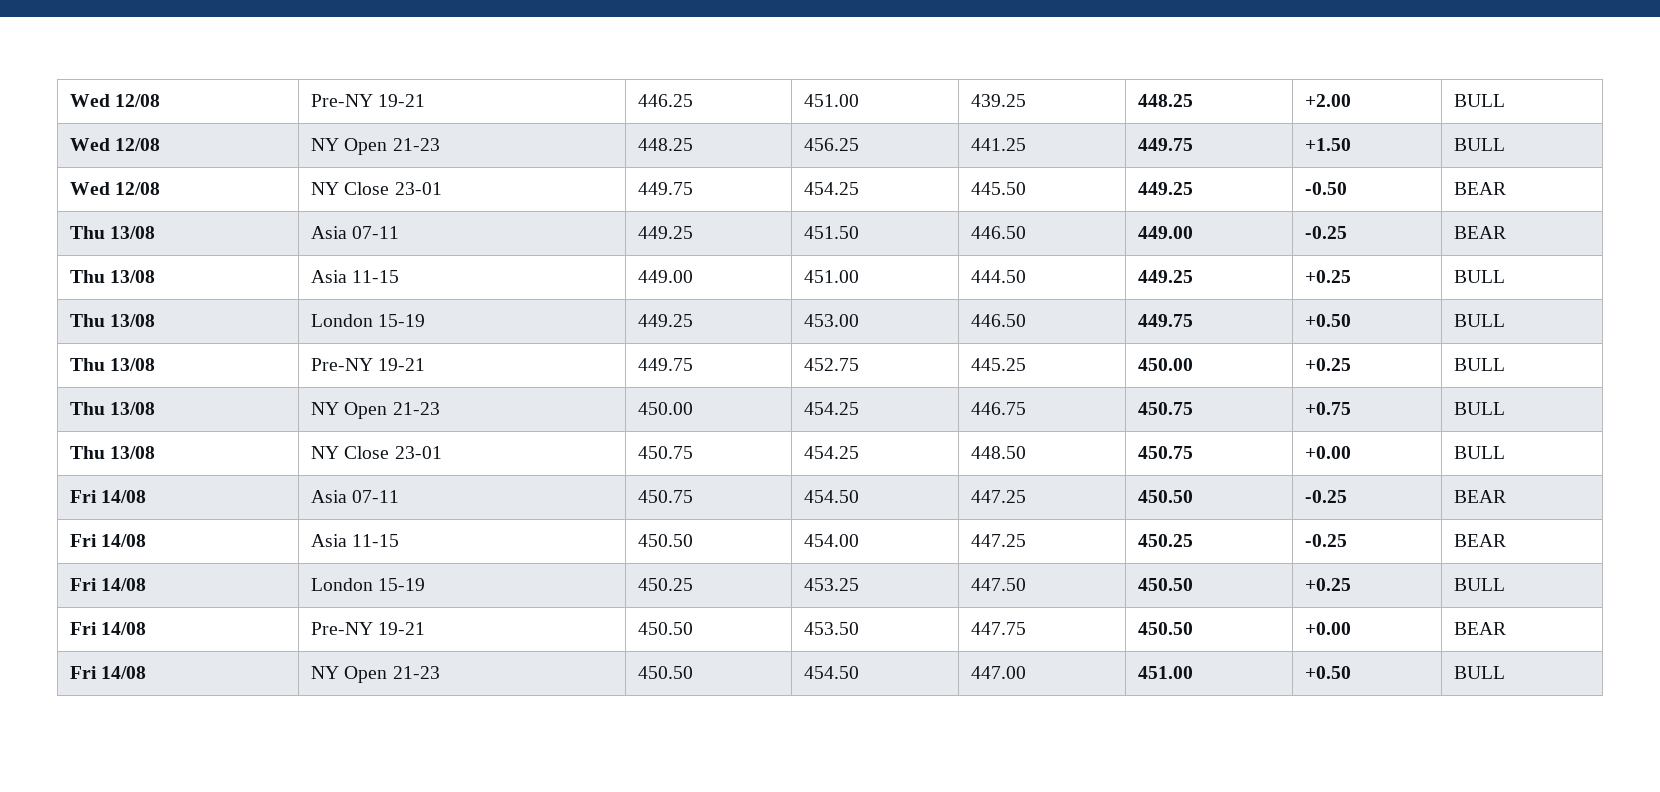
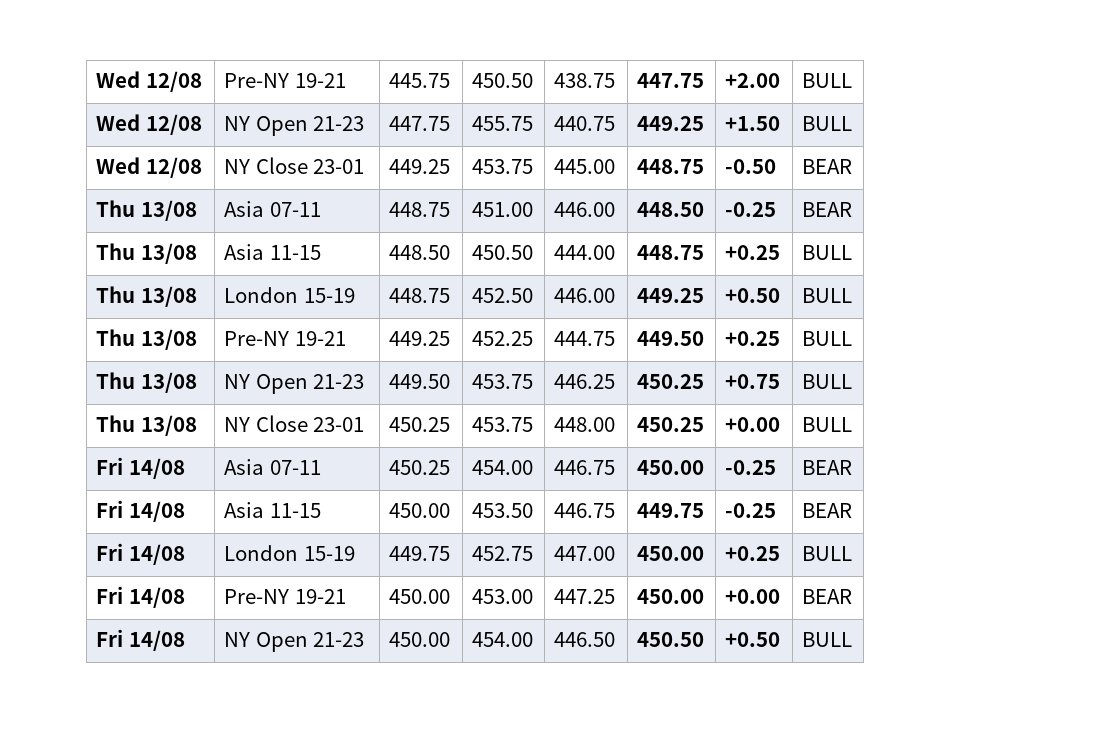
[638,94,694,107] [804,94,860,107] [971,94,1027,107] [1138,94,1194,107] 446.25 | 451.00 | 439.25 | 448.25 -> [389,73,451,88] [472,73,534,88] [554,73,616,88] [637,73,705,88] 445.75 | 450.50 | 438.75 | 447.75
[638,138,694,151] [804,138,860,151] [971,138,1027,151] [1138,138,1194,151] 448.25 | 456.25 | 441.25 | 449.75 -> [389,116,451,131] [472,116,534,131] [554,116,616,131] [637,116,705,131] 447.75 | 455.75 | 440.75 | 449.25
[638,182,694,195] [804,182,860,195] [971,182,1027,195] [1138,182,1194,195] 449.75 | 454.25 | 445.50 | 449.25 -> [389,159,451,174] [472,159,534,174] [554,159,616,174] [637,159,705,174] 449.25 | 453.75 | 445.00 | 448.75
[638,226,694,239] [804,226,860,239] [971,226,1027,239] [1138,226,1194,239] 449.25 | 451.50 | 446.50 | 449.00 -> [389,202,451,217] [472,202,534,217] [554,202,616,217] [637,202,705,217] 448.75 | 451.00 | 446.00 | 448.50
[638,270,694,283] [804,270,860,283] [971,270,1027,283] [1138,270,1194,283] 449.00 | 451.00 | 444.50 | 449.25 -> [389,245,451,260] [472,245,534,260] [554,245,616,260] [637,245,705,260] 448.50 | 450.50 | 444.00 | 448.75
[638,314,694,327] [804,314,860,327] [971,314,1027,327] [1138,314,1194,327] 449.25 | 453.00 | 446.50 | 449.75 -> [389,288,451,303] [472,288,534,303] [554,288,616,303] [637,288,705,303] 448.75 | 452.50 | 446.00 | 449.25
[638,358,694,371] [804,358,860,371] [971,358,1027,371] [1138,358,1194,371] 449.75 | 452.75 | 445.25 | 450.00 -> [389,331,451,346] [472,331,534,346] [554,331,616,346] [637,331,705,346] 449.25 | 452.25 | 444.75 | 449.50
[638,402,694,415] [804,402,860,415] [971,402,1027,415] [1138,402,1194,415] 450.00 | 454.25 | 446.75 | 450.75 -> [389,374,451,389] [472,374,534,389] [554,374,616,389] [637,374,705,389] 449.50 | 453.75 | 446.25 | 450.25
[638,446,694,459] [804,446,860,459] [971,446,1027,459] [1138,446,1194,459] 450.75 | 454.25 | 448.50 | 450.75 -> [389,417,451,432] [472,417,534,432] [554,417,616,432] [637,417,705,432] 450.25 | 453.75 | 448.00 | 450.25
[638,490,694,503] [804,490,860,503] [971,490,1027,503] [1138,490,1194,503] 450.75 | 454.50 | 447.25 | 450.50 -> [389,460,451,475] [472,460,534,475] [554,460,616,475] [637,460,705,475] 450.25 | 454.00 | 446.75 | 450.00
[638,534,694,547] [804,534,860,547] [971,534,1027,547] [1138,534,1194,547] 450.50 | 454.00 | 447.25 | 450.25 -> [389,503,451,518] [472,503,534,518] [554,503,616,518] [637,503,705,518] 450.00 | 453.50 | 446.75 | 449.75
[638,578,694,591] [804,578,860,591] [971,578,1027,591] [1138,578,1194,591] 450.25 | 453.25 | 447.50 | 450.50 -> [389,546,451,561] [472,546,534,561] [554,546,616,561] [637,546,705,561] 449.75 | 452.75 | 447.00 | 450.00
[638,622,694,635] [804,622,860,635] [971,622,1027,635] [1138,622,1194,635] 450.50 | 453.50 | 447.75 | 450.50 -> [389,589,451,604] [472,589,534,604] [554,589,616,604] [637,589,705,604] 450.00 | 453.00 | 447.25 | 450.00
[638,666,694,679] [804,666,860,679] [971,666,1027,679] [1138,666,1194,679] 450.50 | 454.50 | 447.00 | 451.00 -> [389,632,451,647] [472,632,534,647] [554,632,616,647] [637,632,705,647] 450.00 | 454.00 | 446.50 | 450.50

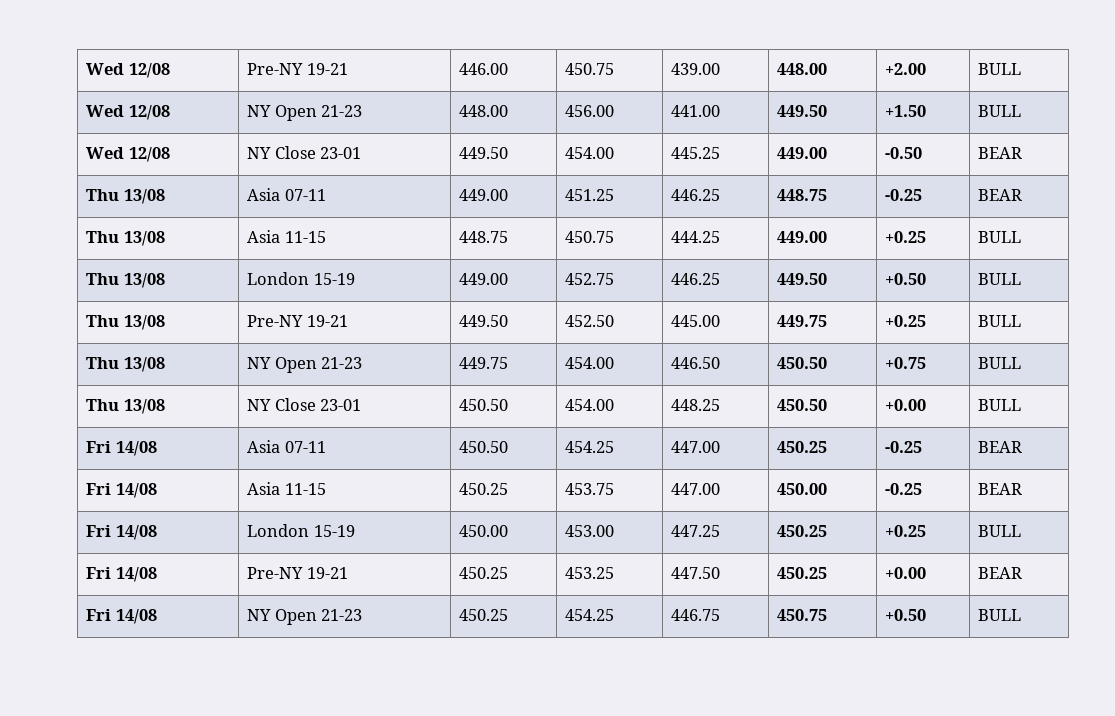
[389,73,451,88] [472,73,534,88] [554,73,616,88] [637,73,705,88] 445.75 | 450.50 | 438.75 | 447.75 -> [459,63,509,75] [565,63,615,75] [671,63,721,75] [777,63,828,75] 446.00 | 450.75 | 439.00 | 448.00
[389,116,451,131] [472,116,534,131] [554,116,616,131] [637,116,705,131] 447.75 | 455.75 | 440.75 | 449.25 -> [459,105,509,117] [565,105,615,117] [671,105,721,117] [777,105,828,117] 448.00 | 456.00 | 441.00 | 449.50
[389,159,451,174] [472,159,534,174] [554,159,616,174] [637,159,705,174] 449.25 | 453.75 | 445.00 | 448.75 -> [459,147,509,159] [565,147,615,159] [671,147,721,159] [777,147,828,159] 449.50 | 454.00 | 445.25 | 449.00
[389,202,451,217] [472,202,534,217] [554,202,616,217] [637,202,705,217] 448.75 | 451.00 | 446.00 | 448.50 -> [459,189,509,201] [565,189,615,201] [671,189,721,201] [777,189,828,201] 449.00 | 451.25 | 446.25 | 448.75
[389,245,451,260] [472,245,534,260] [554,245,616,260] [637,245,705,260] 448.50 | 450.50 | 444.00 | 448.75 -> [459,231,509,243] [565,231,615,243] [671,231,721,243] [777,231,828,243] 448.75 | 450.75 | 444.25 | 449.00
[389,288,451,303] [472,288,534,303] [554,288,616,303] [637,288,705,303] 448.75 | 452.50 | 446.00 | 449.25 -> [459,273,509,285] [565,273,615,285] [671,273,721,285] [777,273,828,285] 449.00 | 452.75 | 446.25 | 449.50
[389,331,451,346] [472,331,534,346] [554,331,616,346] [637,331,705,346] 449.25 | 452.25 | 444.75 | 449.50 -> [459,315,509,327] [565,315,615,327] [671,315,721,327] [777,315,828,327] 449.50 | 452.50 | 445.00 | 449.75
[389,374,451,389] [472,374,534,389] [554,374,616,389] [637,374,705,389] 449.50 | 453.75 | 446.25 | 450.25 -> [459,357,509,369] [565,357,615,369] [671,357,721,369] [777,357,828,369] 449.75 | 454.00 | 446.50 | 450.50
[389,417,451,432] [472,417,534,432] [554,417,616,432] [637,417,705,432] 450.25 | 453.75 | 448.00 | 450.25 -> [459,399,509,411] [565,399,615,411] [671,399,721,411] [777,399,828,411] 450.50 | 454.00 | 448.25 | 450.50
[389,460,451,475] [472,460,534,475] [554,460,616,475] [637,460,705,475] 450.25 | 454.00 | 446.75 | 450.00 -> [459,441,509,453] [565,441,615,453] [671,441,721,453] [777,441,828,453] 450.50 | 454.25 | 447.00 | 450.25
[389,503,451,518] [472,503,534,518] [554,503,616,518] [637,503,705,518] 450.00 | 453.50 | 446.75 | 449.75 -> [459,483,509,495] [565,483,615,495] [671,483,721,495] [777,483,828,495] 450.25 | 453.75 | 447.00 | 450.00
[389,546,451,561] [472,546,534,561] [554,546,616,561] [637,546,705,561] 449.75 | 452.75 | 447.00 | 450.00 -> [459,525,509,537] [565,525,615,537] [671,525,721,537] [777,525,828,537] 450.00 | 453.00 | 447.25 | 450.25
[389,589,451,604] [472,589,534,604] [554,589,616,604] [637,589,705,604] 450.00 | 453.00 | 447.25 | 450.00 -> [459,567,509,579] [565,567,615,579] [671,567,721,579] [777,567,828,579] 450.25 | 453.25 | 447.50 | 450.25
[389,632,451,647] [472,632,534,647] [554,632,616,647] [637,632,705,647] 450.00 | 454.00 | 446.50 | 450.50 -> [459,609,509,621] [565,609,615,621] [671,609,721,621] [777,609,828,621] 450.25 | 454.25 | 446.75 | 450.75

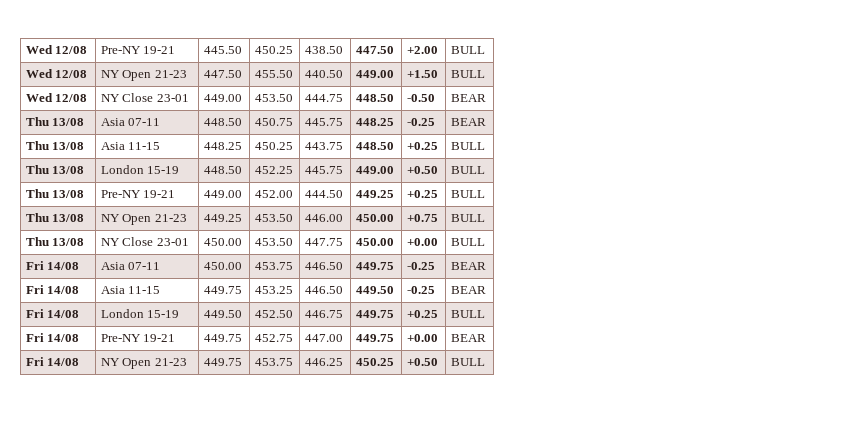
[459,63,509,75] [565,63,615,75] [671,63,721,75] [777,63,828,75] 446.00 | 450.75 | 439.00 | 448.00 -> [203,46,242,54] [254,46,293,54] [304,46,343,54] [355,46,394,54] 445.50 | 450.25 | 438.50 | 447.50
[459,105,509,117] [565,105,615,117] [671,105,721,117] [777,105,828,117] 448.00 | 456.00 | 441.00 | 449.50 -> [203,70,242,78] [254,70,293,78] [304,70,343,78] [355,70,394,78] 447.50 | 455.50 | 440.50 | 449.00
[459,147,509,159] [565,147,615,159] [671,147,721,159] [777,147,828,159] 449.50 | 454.00 | 445.25 | 449.00 -> [203,94,242,102] [254,94,293,102] [304,94,343,102] [355,94,394,102] 449.00 | 453.50 | 444.75 | 448.50
[459,189,509,201] [565,189,615,201] [671,189,721,201] [777,189,828,201] 449.00 | 451.25 | 446.25 | 448.75 -> [203,118,242,126] [254,118,293,126] [304,118,343,126] [355,118,394,126] 448.50 | 450.75 | 445.75 | 448.25
[459,231,509,243] [565,231,615,243] [671,231,721,243] [777,231,828,243] 448.75 | 450.75 | 444.25 | 449.00 -> [203,142,242,150] [254,142,293,150] [304,142,343,150] [355,142,394,150] 448.25 | 450.25 | 443.75 | 448.50
[459,273,509,285] [565,273,615,285] [671,273,721,285] [777,273,828,285] 449.00 | 452.75 | 446.25 | 449.50 -> [203,166,242,174] [254,166,293,174] [304,166,343,174] [355,166,394,174] 448.50 | 452.25 | 445.75 | 449.00
[459,315,509,327] [565,315,615,327] [671,315,721,327] [777,315,828,327] 449.50 | 452.50 | 445.00 | 449.75 -> [203,190,242,198] [254,190,293,198] [304,190,343,198] [355,190,394,198] 449.00 | 452.00 | 444.50 | 449.25
[459,357,509,369] [565,357,615,369] [671,357,721,369] [777,357,828,369] 449.75 | 454.00 | 446.50 | 450.50 -> [203,214,242,222] [254,214,293,222] [304,214,343,222] [355,214,394,222] 449.25 | 453.50 | 446.00 | 450.00
[459,399,509,411] [565,399,615,411] [671,399,721,411] [777,399,828,411] 450.50 | 454.00 | 448.25 | 450.50 -> [203,238,242,246] [254,238,293,246] [304,238,343,246] [355,238,394,246] 450.00 | 453.50 | 447.75 | 450.00
[459,441,509,453] [565,441,615,453] [671,441,721,453] [777,441,828,453] 450.50 | 454.25 | 447.00 | 450.25 -> [203,262,242,270] [254,262,293,270] [304,262,343,270] [355,262,394,270] 450.00 | 453.75 | 446.50 | 449.75
[459,483,509,495] [565,483,615,495] [671,483,721,495] [777,483,828,495] 450.25 | 453.75 | 447.00 | 450.00 -> [203,286,242,294] [254,286,293,294] [304,286,343,294] [355,286,394,294] 449.75 | 453.25 | 446.50 | 449.50
[459,525,509,537] [565,525,615,537] [671,525,721,537] [777,525,828,537] 450.00 | 453.00 | 447.25 | 450.25 -> [203,310,242,318] [254,310,293,318] [304,310,343,318] [355,310,394,318] 449.50 | 452.50 | 446.75 | 449.75
[459,567,509,579] [565,567,615,579] [671,567,721,579] [777,567,828,579] 450.25 | 453.25 | 447.50 | 450.25 -> [203,334,242,342] [254,334,293,342] [304,334,343,342] [355,334,394,342] 449.75 | 452.75 | 447.00 | 449.75
[459,609,509,621] [565,609,615,621] [671,609,721,621] [777,609,828,621] 450.25 | 454.25 | 446.75 | 450.75 -> [203,358,242,366] [254,358,293,366] [304,358,343,366] [355,358,394,366] 449.75 | 453.75 | 446.25 | 450.25

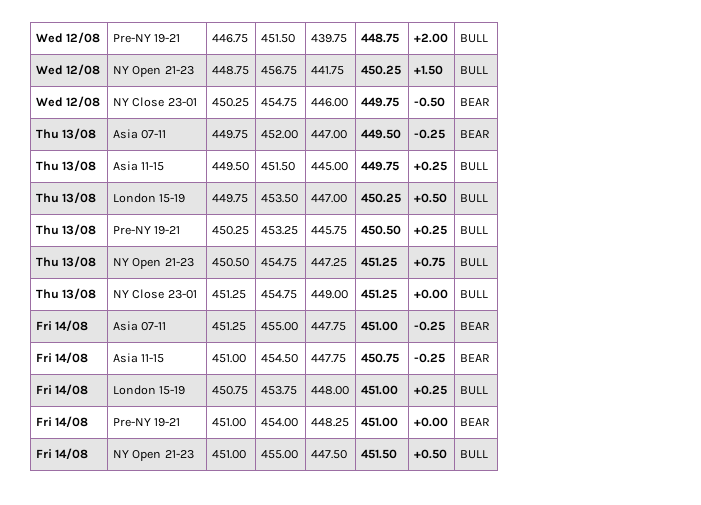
[203,46,242,54] [254,46,293,54] [304,46,343,54] [355,46,394,54] 445.50 | 450.25 | 438.50 | 447.50 -> [211,34,248,43] [260,34,295,43] [310,34,347,43] [360,33,399,43] 446.75 | 451.50 | 439.75 | 448.75
[203,70,242,78] [254,70,293,78] [304,70,343,78] [355,70,394,78] 447.50 | 455.50 | 440.50 | 449.00 -> [211,66,249,75] [260,66,297,75] [310,66,344,75] [360,65,401,75] 448.75 | 456.75 | 441.75 | 450.25
[203,94,242,102] [254,94,293,102] [304,94,343,102] [355,94,394,102] 449.00 | 453.50 | 444.75 | 448.50 -> [211,98,249,107] [260,98,297,107] [310,98,348,107] [360,97,399,107] 450.25 | 454.75 | 446.00 | 449.75
[203,118,242,126] [254,118,293,126] [304,118,343,126] [355,118,394,126] 448.50 | 450.75 | 445.75 | 448.25 -> [211,130,248,139] [260,130,298,139] [310,130,347,139] [360,129,401,139] 449.75 | 452.00 | 447.00 | 449.50
[203,142,242,150] [254,142,293,150] [304,142,343,150] [355,142,394,150] 448.25 | 450.25 | 443.75 | 448.50 -> [211,162,249,171] [260,162,295,171] [310,162,348,171] [360,161,399,171] 449.50 | 451.50 | 445.00 | 449.75
[203,166,242,174] [254,166,293,174] [304,166,343,174] [355,166,394,174] 448.50 | 452.25 | 445.75 | 449.00 -> [211,194,248,203] [260,194,298,203] [310,194,347,203] [360,193,401,203] 449.75 | 453.50 | 447.00 | 450.25
[203,190,242,198] [254,190,293,198] [304,190,343,198] [355,190,394,198] 449.00 | 452.00 | 444.50 | 449.25 -> [211,226,249,235] [260,226,298,235] [310,226,347,235] [360,225,401,235] 450.25 | 453.25 | 445.75 | 450.50
[203,214,242,222] [254,214,293,222] [304,214,343,222] [355,214,394,222] 449.25 | 453.50 | 446.00 | 450.00 -> [211,258,249,267] [260,258,297,267] [310,258,347,267] [360,257,397,267] 450.50 | 454.75 | 447.25 | 451.25
[203,238,242,246] [254,238,293,246] [304,238,343,246] [355,238,394,246] 450.00 | 453.50 | 447.75 | 450.00 -> [211,290,246,299] [260,290,297,299] [310,290,348,299] [360,289,397,299] 451.25 | 454.75 | 449.00 | 451.25
[203,262,242,270] [254,262,293,270] [304,262,343,270] [355,262,394,270] 450.00 | 453.75 | 446.50 | 449.75 -> [211,322,246,331] [260,322,298,331] [310,322,346,331] [360,321,398,331] 451.25 | 455.00 | 447.75 | 451.00
[203,286,242,294] [254,286,293,294] [304,286,343,294] [355,286,394,294] 449.75 | 453.25 | 446.50 | 449.50 -> [211,354,246,363] [260,354,298,363] [310,354,346,363] [360,353,399,363] 451.00 | 454.50 | 447.75 | 450.75
[203,310,242,318] [254,310,293,318] [304,310,343,318] [355,310,394,318] 449.50 | 452.50 | 446.75 | 449.75 -> [211,386,248,395] [260,386,297,395] [310,386,349,395] [360,385,398,395] 450.75 | 453.75 | 448.00 | 451.00
[203,334,242,342] [254,334,293,342] [304,334,343,342] [355,334,394,342] 449.75 | 452.75 | 447.00 | 449.75 -> [211,418,246,427] [260,418,298,427] [310,418,349,427] [360,417,398,427] 451.00 | 454.00 | 448.25 | 451.00
[203,358,242,366] [254,358,293,366] [304,358,343,366] [355,358,394,366] 449.75 | 453.75 | 446.25 | 450.25 -> [211,450,246,459] [260,450,298,459] [310,450,347,459] [360,449,397,459] 451.00 | 455.00 | 447.50 | 451.50

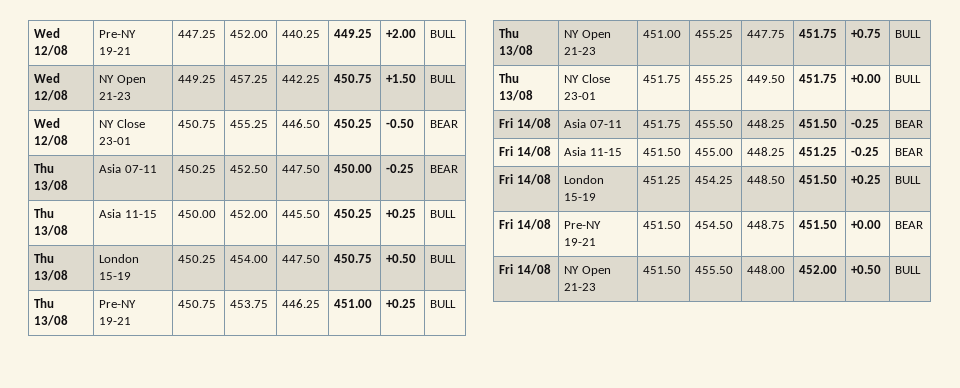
[211,34,248,43] [260,34,295,43] [310,34,347,43] [360,33,399,43] 446.75 | 451.50 | 439.75 | 448.75 -> [178,30,217,38] [230,30,269,38] [282,30,321,38] [334,29,373,38] 447.25 | 452.00 | 440.25 | 449.25
[211,66,249,75] [260,66,297,75] [310,66,344,75] [360,65,401,75] 448.75 | 456.75 | 441.75 | 450.25 -> [178,75,217,83] [230,75,269,83] [282,75,321,83] [334,74,373,83] 449.25 | 457.25 | 442.25 | 450.75
[211,98,249,107] [260,98,297,107] [310,98,348,107] [360,97,399,107] 450.25 | 454.75 | 446.00 | 449.75 -> [178,120,217,128] [230,120,269,128] [282,119,321,128] [334,119,373,128] 450.75 | 455.25 | 446.50 | 450.25
[211,130,248,139] [260,130,298,139] [310,130,347,139] [360,129,401,139] 449.75 | 452.00 | 447.00 | 449.50 -> [178,165,217,173] [230,165,269,173] [282,165,321,173] [334,164,373,173] 450.25 | 452.50 | 447.50 | 450.00
[211,162,249,171] [260,162,295,171] [310,162,348,171] [360,161,399,171] 449.50 | 451.50 | 445.00 | 449.75 -> [178,210,217,218] [230,210,269,218] [282,210,321,218] [334,209,373,218] 450.00 | 452.00 | 445.50 | 450.25
[211,194,248,203] [260,194,298,203] [310,194,347,203] [360,193,401,203] 449.75 | 453.50 | 447.00 | 450.25 -> [178,255,217,263] [230,255,269,263] [282,255,321,263] [334,254,373,263] 450.25 | 454.00 | 447.50 | 450.75
[211,226,249,235] [260,226,298,235] [310,226,347,235] [360,225,401,235] 450.25 | 453.25 | 445.75 | 450.50 -> [178,300,217,308] [230,300,269,308] [282,299,321,308] [334,299,373,308] 450.75 | 453.75 | 446.25 | 451.00
[211,258,249,267] [260,258,297,267] [310,258,347,267] [360,257,397,267] 450.50 | 454.75 | 447.25 | 451.25 -> [643,30,682,38] [695,30,734,38] [747,30,786,38] [799,29,838,38] 451.00 | 455.25 | 447.75 | 451.75
[211,290,246,299] [260,290,297,299] [310,290,348,299] [360,289,397,299] 451.25 | 454.75 | 449.00 | 451.25 -> [643,75,682,83] [695,75,734,83] [747,75,786,83] [799,74,838,83] 451.75 | 455.25 | 449.50 | 451.75
[211,322,246,331] [260,322,298,331] [310,322,346,331] [360,321,398,331] 451.25 | 455.00 | 447.75 | 451.00 -> [643,120,682,128] [695,120,734,128] [747,119,786,128] [799,119,838,128] 451.75 | 455.50 | 448.25 | 451.50
[211,354,246,363] [260,354,298,363] [310,354,346,363] [360,353,399,363] 451.00 | 454.50 | 447.75 | 450.75 -> [643,148,682,156] [695,148,734,156] [747,147,786,156] [799,147,838,156] 451.50 | 455.00 | 448.25 | 451.25
[211,386,248,395] [260,386,297,395] [310,386,349,395] [360,385,398,395] 450.75 | 453.75 | 448.00 | 451.00 -> [643,176,682,184] [695,176,734,184] [747,175,786,184] [799,175,838,184] 451.25 | 454.25 | 448.50 | 451.50
[211,418,246,427] [260,418,298,427] [310,418,349,427] [360,417,398,427] 451.00 | 454.00 | 448.25 | 451.00 -> [643,221,682,229] [695,221,734,229] [747,220,786,229] [799,220,838,229] 451.50 | 454.50 | 448.75 | 451.50
[211,450,246,459] [260,450,298,459] [310,450,347,459] [360,449,397,459] 451.00 | 455.00 | 447.50 | 451.50 -> [643,266,682,274] [695,266,734,274] [747,265,786,274] [799,265,838,274] 451.50 | 455.50 | 448.00 | 452.00

